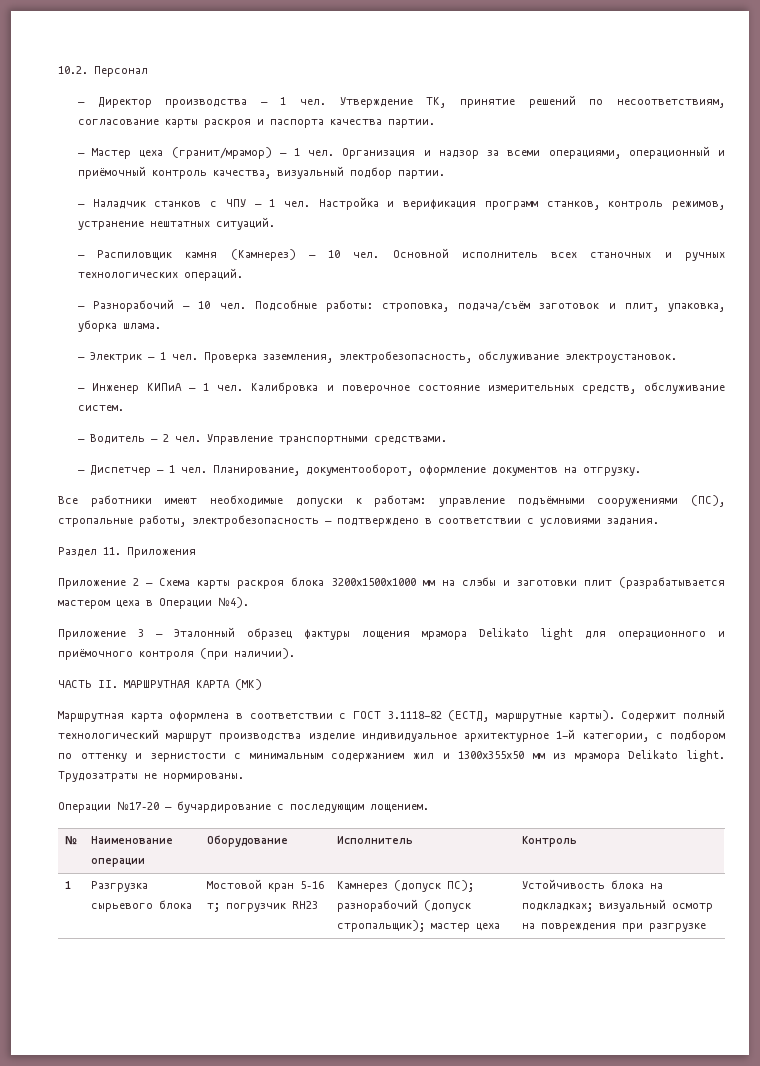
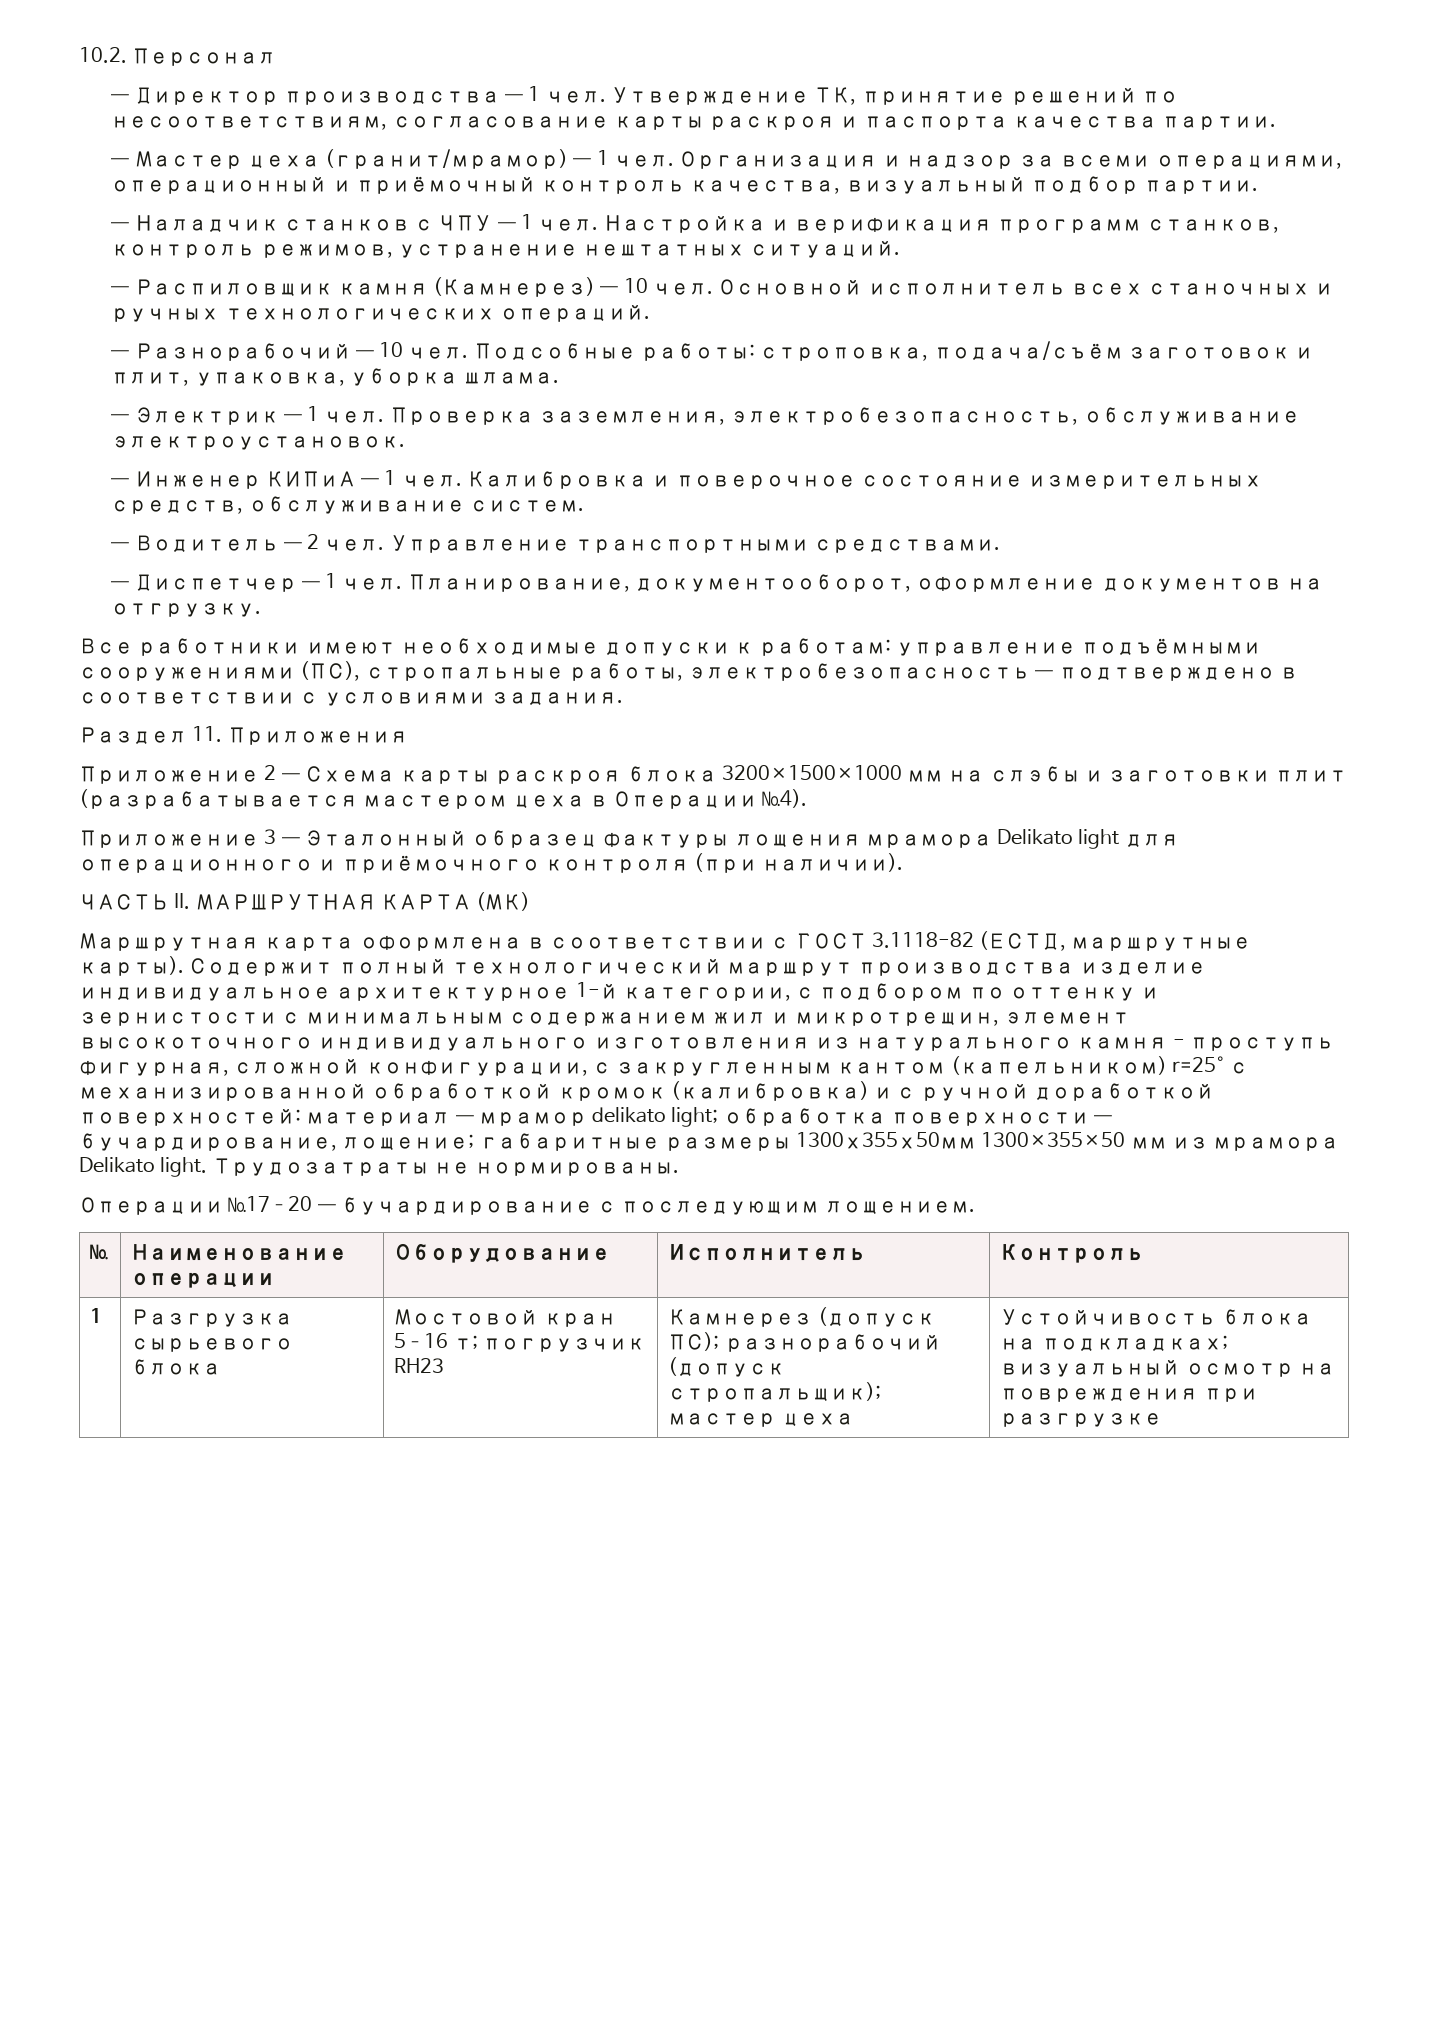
(450, 756) none -> [794,1012,1130,1026] [79,1037,1334,1051] [79,1056,1249,1076] [79,1081,1214,1101] [79,1107,1113,1127] [79,1132,977,1151] микротрещин, элемент высокоточного индивидуального изготовления из натурального камня - проступь фигурная, сложной конфигурации, с закругленным кантом (капельником) r=25° с механизированной обработкой кромок (калибровка) и с ручной доработкой поверхностей: материал — мрамор delikato light; обработка поверхности — бучардирование, лощение; габаритные размеры 1300х355х50мм

